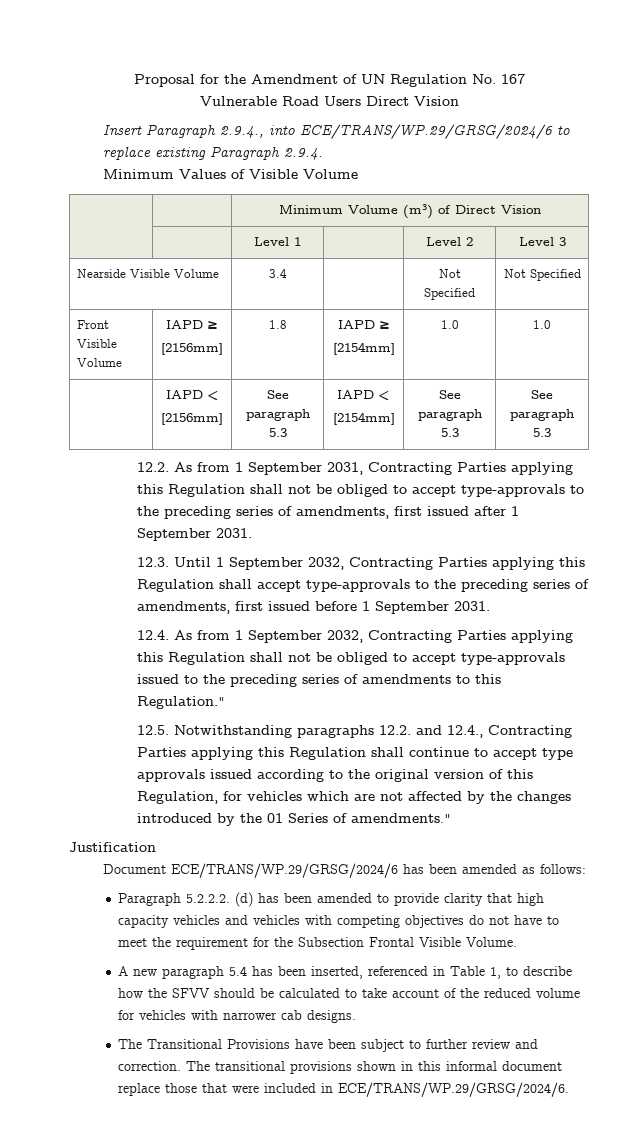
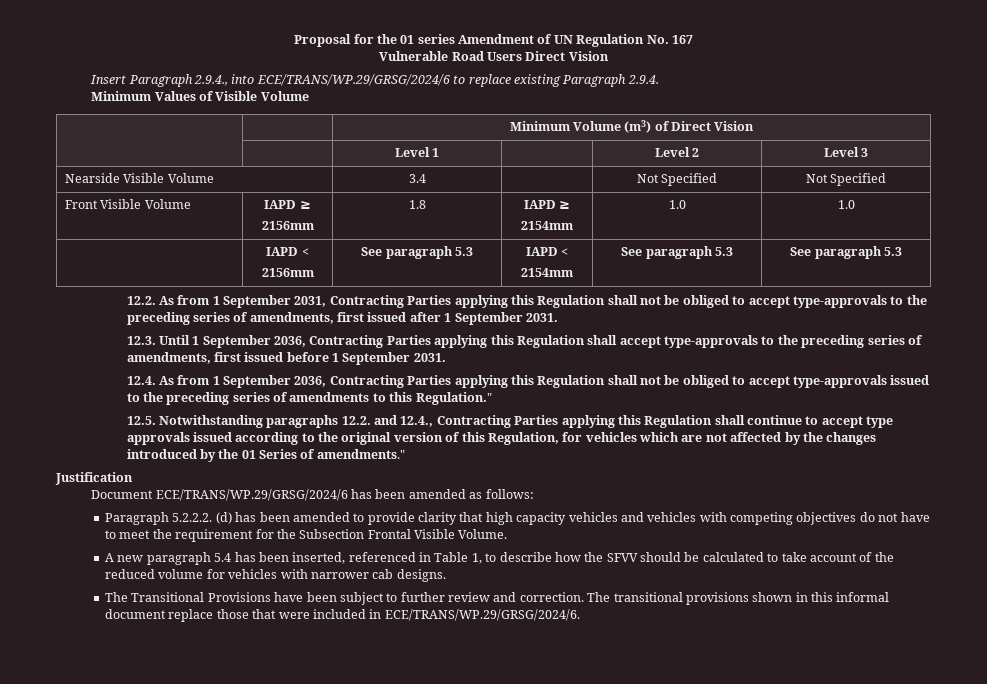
(246, 79) none -> [400,34,455,44] 01 series
[161,343,223,355] [2156mm] -> [261,221,314,230] 2156mm
[332,342,395,355] [2154mm] -> [521,221,573,230] 2154mm
[161,413,223,425] [2156mm] -> [261,268,314,277] 2156mm
[332,412,395,425] [2154mm] -> [521,268,573,277] 2154mm
[308,557,345,570] 2032, -> [274,336,307,347] 2036,
[327,630,364,643] 2032, -> [294,376,327,387] 2036,

